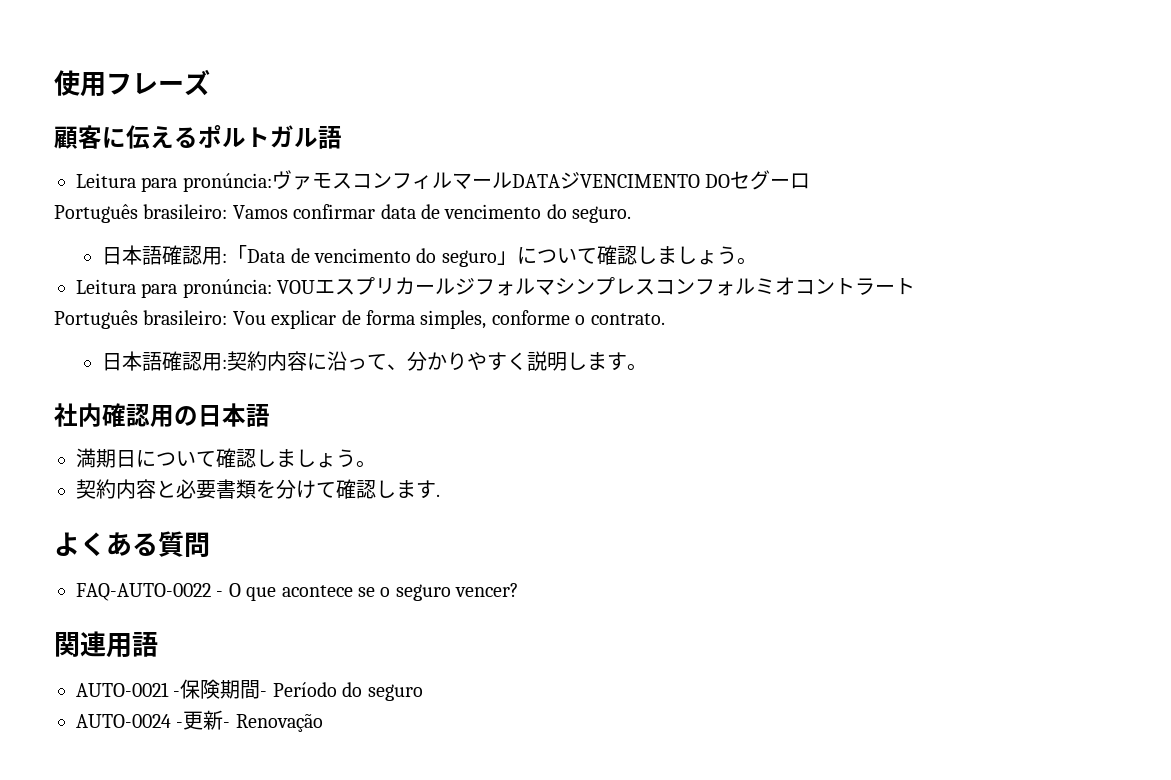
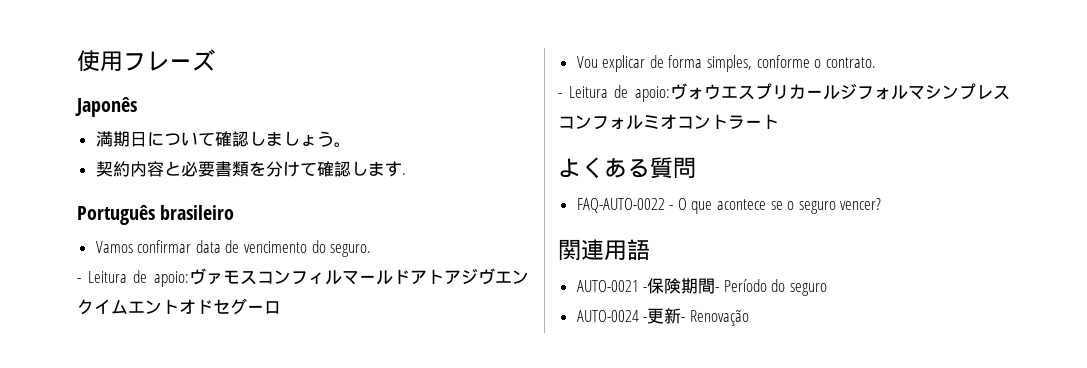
[54,125,342,149] [76,170,811,192] [54,204,632,223] [102,245,757,267] [76,277,916,298] [54,310,665,329] [102,351,648,371] [54,403,270,427] 顧客に伝えるポルトガル語 // Leitura para pronúncia:ヴァモスコンフィルマールDATAジVENCIMENTO DOセグーロ // Português brasileiro: Vamos confirmar data de vencimento do seguro. // 日本語確認用:「Data de vencimento do seguro」について確認しましょう。 // Leitura para pronúncia: VOUエスプリカールジフォルマシンプレスコンフォルミオコントラート // Português brasileiro: Vou explicar de forma simples, conforme o contrato. // 日本語確認用:契約内容に沿って、分かりやすく説明します。 // 社内確認用の日本語 -> [75,97,137,117] Japonês
(440, 495) none -> [77,205,235,225] [95,240,372,257] [77,268,529,287] [77,298,281,315] [576,55,876,72] [558,83,1010,102] [558,114,779,130] // Português brasileiro // Vamos confirmar data de vencimento do seguro. // - Leitura de apoio:ヴァモスコンフィルマールドアトアジヴエンクイムエントオドセグーロ // Vou explicar de forma simples, conforme o contrato. // - Leitura de apoio:ヴォウエスプリカールジフォルマシンプレスコンフォルミオコントラート

